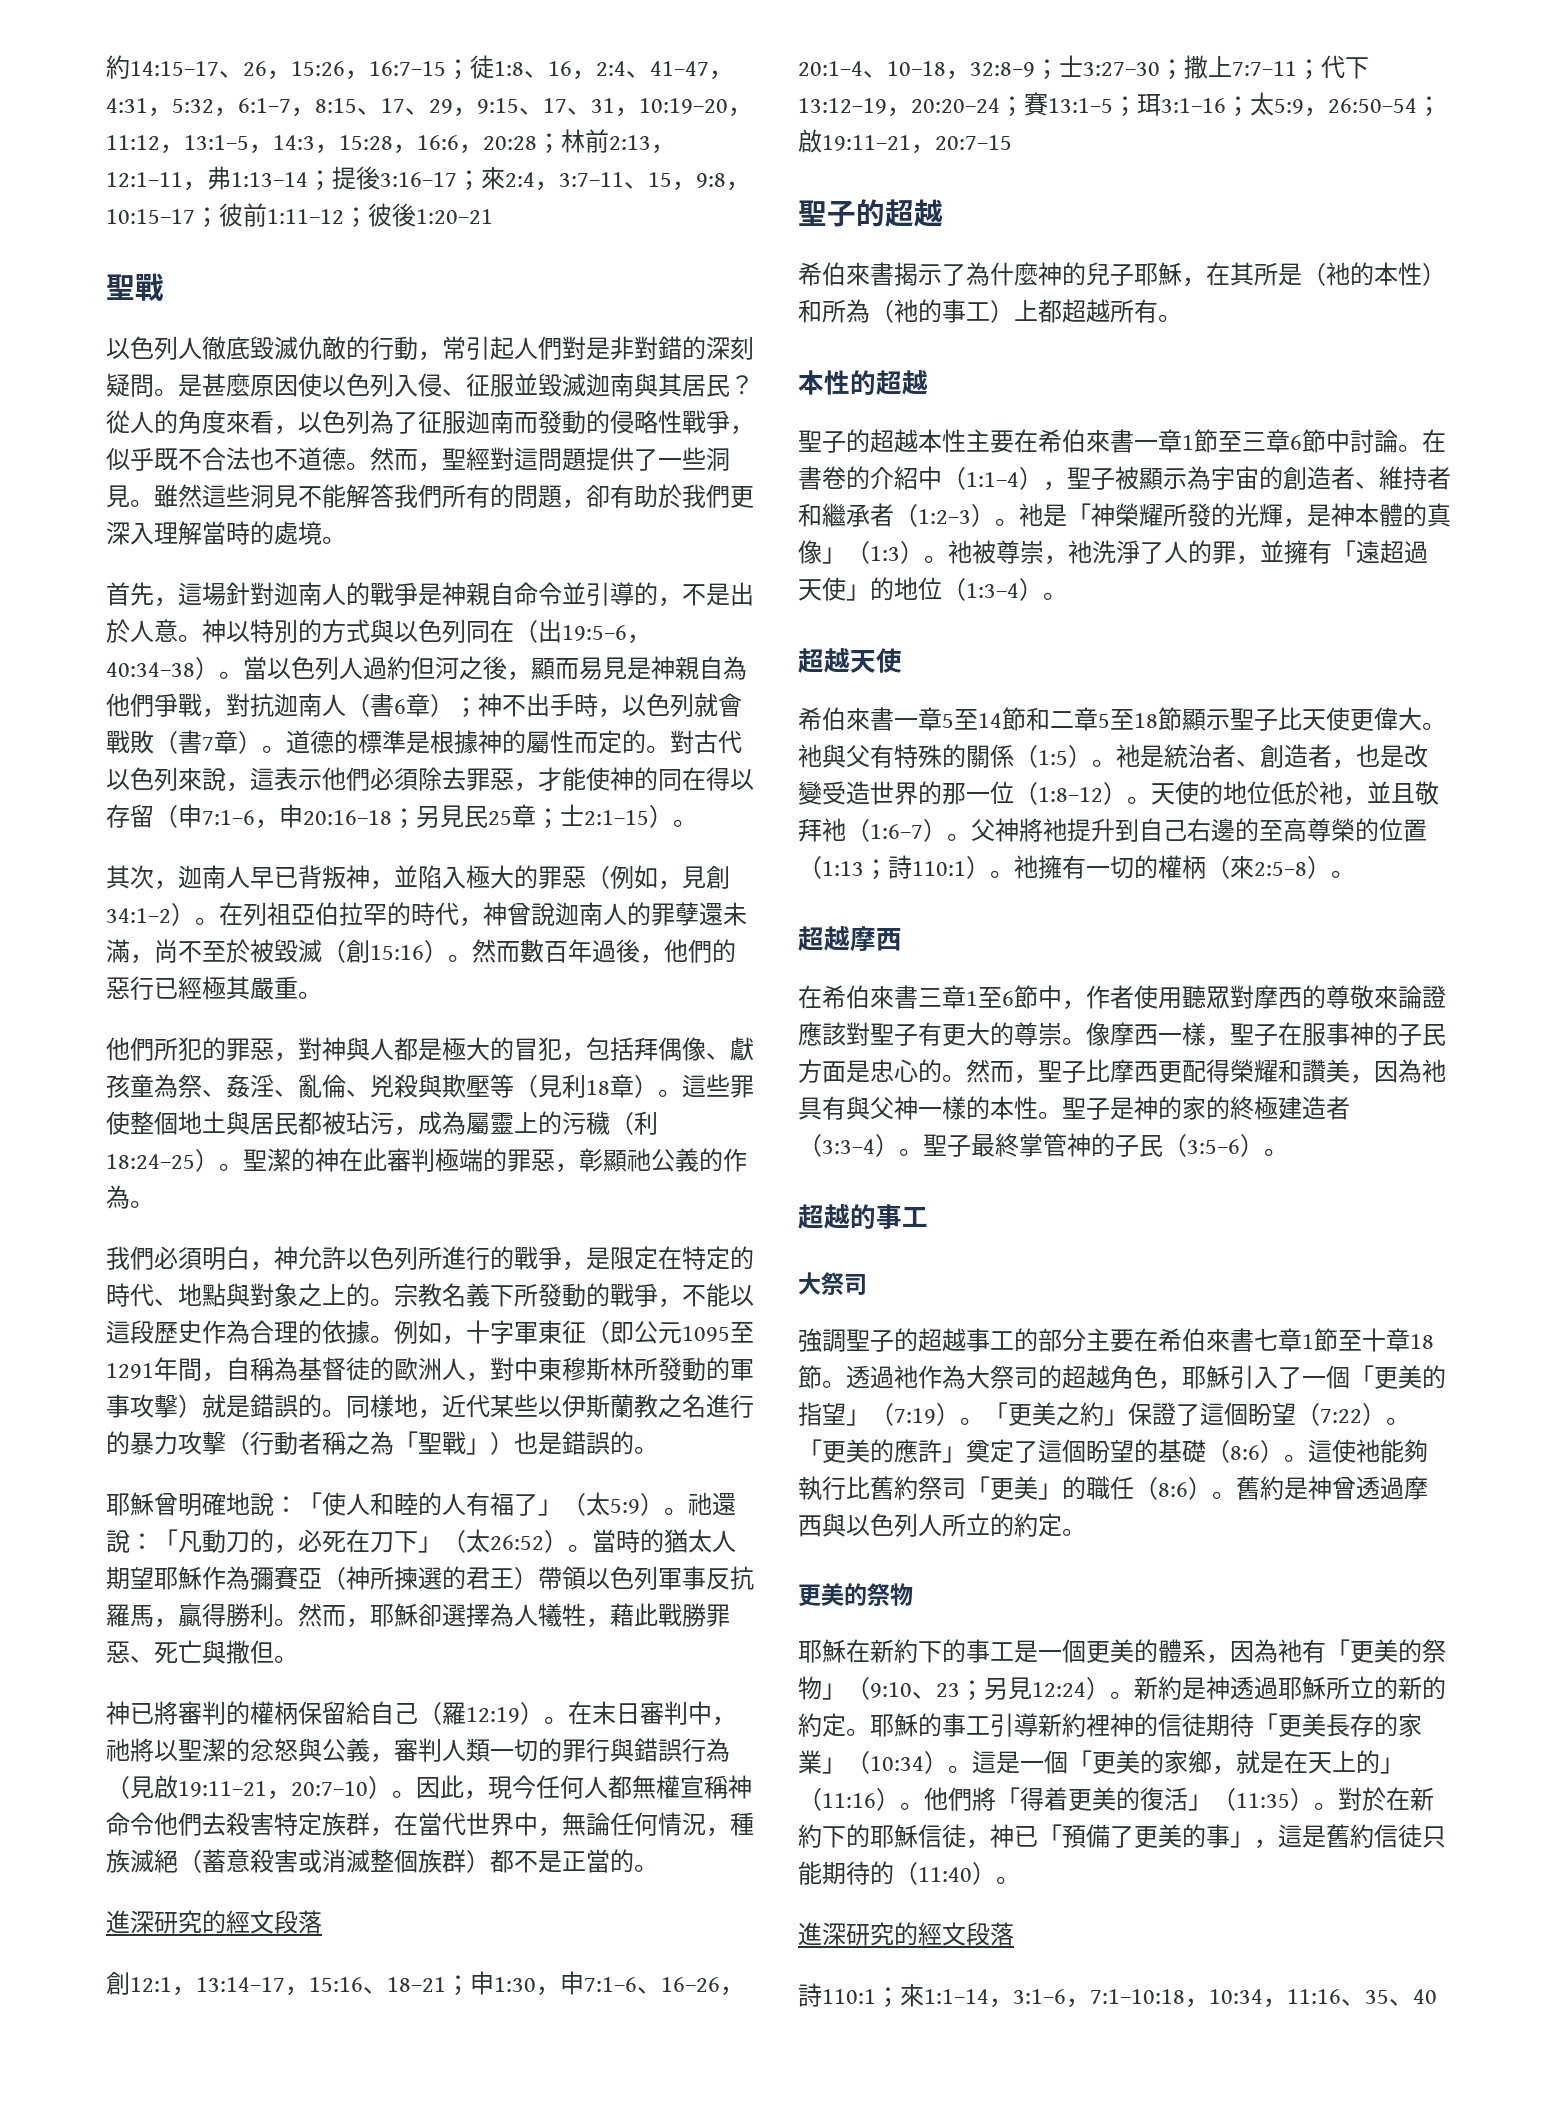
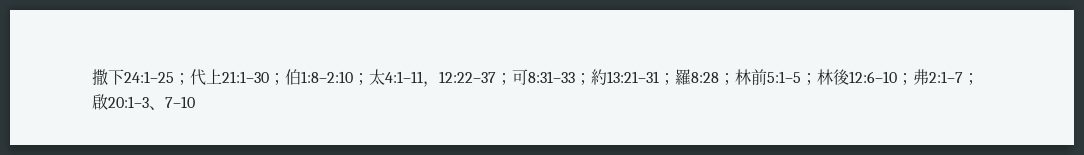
[106,55,733,80] [106,98,752,117] [106,129,675,154] [106,166,750,191] [106,203,493,228] [106,273,164,302] [106,336,754,361] [106,373,754,397] [106,410,754,435] [106,447,730,472] [106,484,754,509] [106,521,346,545] [106,582,754,607] [106,619,651,644] [106,656,747,681] [106,693,742,718] [106,730,742,754] [106,767,754,792] [106,804,697,829] [106,865,730,890] [106,902,747,927] [106,939,736,964] [106,976,322,1000] [106,1037,754,1062] [106,1074,754,1098] [106,1111,658,1136] [106,1148,747,1173] [106,1185,154,1209] [106,1246,754,1271] [106,1283,754,1308] [106,1320,754,1345] [106,1357,754,1382] [106,1394,754,1419] [106,1431,658,1455] [106,1492,736,1516] [106,1529,736,1554] [106,1566,754,1590] [106,1603,730,1628] [106,1640,298,1664] [106,1701,736,1726] [106,1738,730,1763] [106,1775,752,1800] [106,1812,754,1837] [106,1849,658,1873] [106,1910,322,1934] [106,1971,744,1996] [798,55,1369,80] [798,92,1441,117] [798,129,1012,154] [798,199,943,227] [798,262,1446,287] [798,299,1182,323] [798,370,928,395] [798,429,1446,453] [798,466,1451,491] [798,503,1451,528] [798,540,1428,565] [798,577,1067,601] [798,648,902,673] [798,707,1446,731] [798,744,1428,769] [798,781,1439,806] [798,818,1427,842] [798,855,1355,880] [798,926,902,952] [798,985,1446,1010] [798,1022,1446,1047] [798,1059,1446,1084] [798,1096,1350,1120] [798,1133,1288,1157] [798,1204,928,1229] [798,1272,867,1296] [798,1328,1434,1352] [798,1365,1446,1390] [798,1402,1410,1426] [798,1439,1428,1463] [798,1476,1428,1501] [798,1513,1086,1537] [798,1583,913,1607] [798,1639,1446,1664] [798,1676,1446,1701] [798,1713,1422,1737] [798,1750,1404,1775] [798,1787,1434,1811] [798,1824,1446,1849] [798,1861,1020,1885] [798,1922,1014,1946] [798,1983,1437,2008] 約14:15–17、26，15:26，16:7–15；徒1:8、16，2:4、41–47，4:31，5:32，6:1–7，8:15、17、29，9:15、17、31，10:19–20，11:12，13:1–5，14:3，15:28，16:6，20:28；林前2:13，12:1–11，弗1:13–14；提後3:16–17；來2:4，3:7–11、15，9:8，10:15–17；彼前1:11–12；彼後1:20–21 // 聖戰 // 以色列人徹底毀滅仇敵的行動，常引起人們對是非對錯的深刻疑問。是甚麼原因使以色列入侵、征服並毀滅迦南與其居民？從人的角度來看，以色列為了征服迦南而發動的侵略性戰爭，似乎既不合法也不道德。然而，聖經對這問題提供了一些洞見。雖然這些洞見不能解答我們所有的問題，卻有助於我們更深入理解當時的處境。 // 首先，這場針對迦南人的戰爭是神親自命令並引導的，不是出於人意。神以特別的方式與以色列同在（出19:5–6，40:34–38）。當以色列人過約但河之後，顯而易見是神親自為他們爭戰，對抗迦南人（書6章）；神不出手時，以色列就會戰敗（書7章）。道德的標準是根據神的屬性而定的。對古代以色列來說，這表示他們必須除去罪惡，才能使神的同在得以存留（申7:1–6，申20:16–18；另見民25章；士2:1–15）。 // 其次，迦南人早已背叛神，並陷入極大的罪惡（例如，見創34:1–2）。在列祖亞伯拉罕的時代，神曾說迦南人的罪孽還未滿，尚不至於被毀滅（創15:16）。然而數百年過後，他們的惡行已經極其嚴重。 // 他們所犯的罪惡，對神與人都是極大的冒犯，包括拜偶像、獻孩童為祭、姦淫、亂倫、兇殺與欺壓等（見利18章）。這些罪使整個地土與居民都被玷污，成為屬靈上的污穢（利18:24–25）。聖潔的神在此審判極端的罪惡，彰顯祂公義的作為。 // 我們必須明白，神允許以色列所進行的戰爭，是限定在特定的時代、地點與對象之上的。宗教名義下所發動的戰爭，不能以這段歷史作為合理的依據。例如，十字軍東征（即公元1095至1291年間，自稱為基督徒的歐洲人，對中東穆斯林所發動的軍事攻擊）就是錯誤的。同樣地，近代某些以伊斯蘭教之名進行的暴力攻擊（行動者稱之為「聖戰」）也是錯誤的。 // 耶穌曾明確地說：「使人和睦的人有福了」（太5:9）。祂還說：「凡動刀的，必死在刀下」（太26:52）。當時的猶太人期望耶穌作為彌賽亞（神所揀選的君王）帶領以色列軍事反抗羅馬，贏得勝利。然而，耶穌卻選擇為人犧牲，藉此戰勝罪惡、死亡與撒但。 // 神已將審判的權柄保留給自己（羅12:19）。在末日審判中，祂將以聖潔的忿怒與公義，審判人類一切的罪行與錯誤行為（見啟19:11–21，20:7–10）。因此，現今任何人都無權宣稱神命令他們去殺害特定族群，在當代世界中，無論任何情況，種族滅絕（蓄意殺害或消滅整個族群）都不是正當的。 // 進深研究的經文段落 // 創12:1，13:14–17，15:16、18–21；申1:30，申7:1–6、16–26，20:1–4、10–18，32:8–9；士3:27–30；撒上7:7–11；代下13:12–19，20:20–24；賽13:1–5；珥3:1–16；太5:9，26:50–54；啟19:11–21，20:7–15 // 聖子的超越 // 希伯來書揭示了為什麼神的兒子耶穌，在其所是（衪的本性）和所為（衪的事工）上都超越所有。 // 本性的超越 // 聖子的超越本性主要在希伯來書一章1節至三章6節中討論。在書卷的介紹中（1:1–4），聖子被顯示為宇宙的創造者、維持者和繼承者（1:2–3）。衪是「神榮耀所發的光輝，是神本體的真像」（1:3）。衪被尊崇，衪洗淨了人的罪，並擁有「遠超過天使」的地位（1:3–4）。 // 超越天使 // 希伯來書一章5至14節和二章5至18節顯示聖子比天使更偉大。衪與父有特殊的關係（1:5）。衪是統治者、創造者，也是改變受造世界的那一位（1:8–12）。天使的地位低於衪，並且敬拜衪（1:6–7）。父神將衪提升到自己右邊的至高尊榮的位置（1:13；詩110:1）。衪擁有一切的權柄（來2:5–8）。 // 超越摩西 // 在希伯來書三章1至6節中，作者使用聽眾對摩西的尊敬來論證應該對聖子有更大的尊崇。像摩西一樣，聖子在服事神的子民方面是忠心的。然而，聖子比摩西更配得榮耀和讚美，因為衪具有與父神一樣的本性。聖子是神的家的終極建造者（3:3–4）。聖子最終掌管神的子民（3:5–6）。 // 超越的事工 // 大祭司 // 強調聖子的超越事工的部分主要在希伯來書七章1節至十章18節。透過衪作為大祭司的超越角色，耶穌引入了一個「更美的指望」（7:19）。「更美之約」保證了這個盼望（7:22）。「更美的應許」奠定了這個盼望的基礎（8:6）。這使衪能夠執行比舊約祭司「更美」的職任（8:6）。舊約是神曾透過摩西與以色列人所立的約定。 // 更美的祭物 // 耶穌在新約下的事工是一個更美的體系，因為衪有「更美的祭物」（9:10、23；另見12:24）。新約是神透過耶穌所立的新的約定。耶穌的事工引導新約裡神的信徒期待「更美長存的家業」（10:34）。這是一個「更美的家鄉，就是在天上的」（11:16）。他們將「得着更美的復活」（11:35）。對於在新約下的耶穌信徒，神已「預備了更美的事」，這是舊約信徒只能期待的（11:40）。 // 進深研究的經文段落 // 詩110:1；來1:1–14，3:1–6，7:1–10:18，10:34，11:16、35、40 -> [92,69,979,87] [92,94,195,110] 撒下24:1–25；代上21:1–30；伯1:8–2:10；太4:1–11，12:22–37；可8:31–33；約13:21–31；羅8:28；林前5:1–5；林後12:6–10；弗2:1–7；啟20:1–3、7–10

